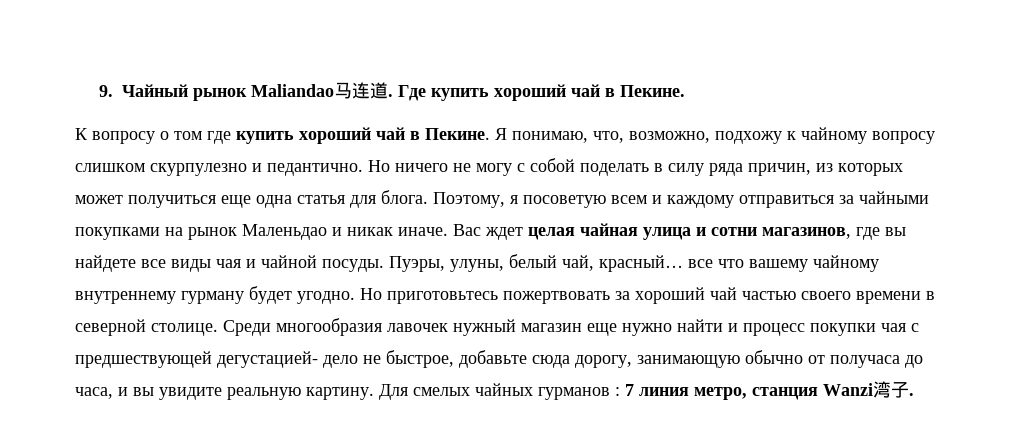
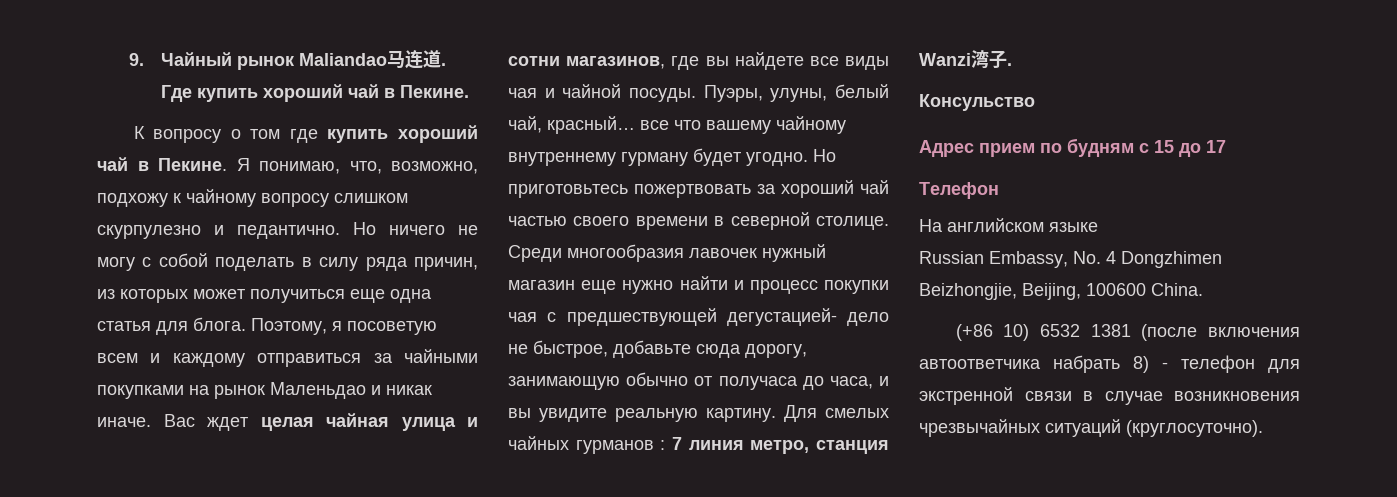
(914, 394) none -> [919,94,1035,111] [919,138,1226,157] [919,182,999,199] [919,218,1098,232] [919,251,1222,268] [919,283,1203,300] [955,324,1300,341] [919,355,1300,373] [919,387,1300,405] [919,419,1263,437] // Консульство // Адрес прием по будням с 15 до 17 // Телефон // На английском языке // Russian Embassy, No. 4 Dongzhimen Beizhongjie, Beijing, 100600 China. // (+86 10) 6532 1381 (после включения автоответчика набрать 8) - телефон для экстренной связи в случае возникновения чрезвычайных ситуаций (круглосуточно).

